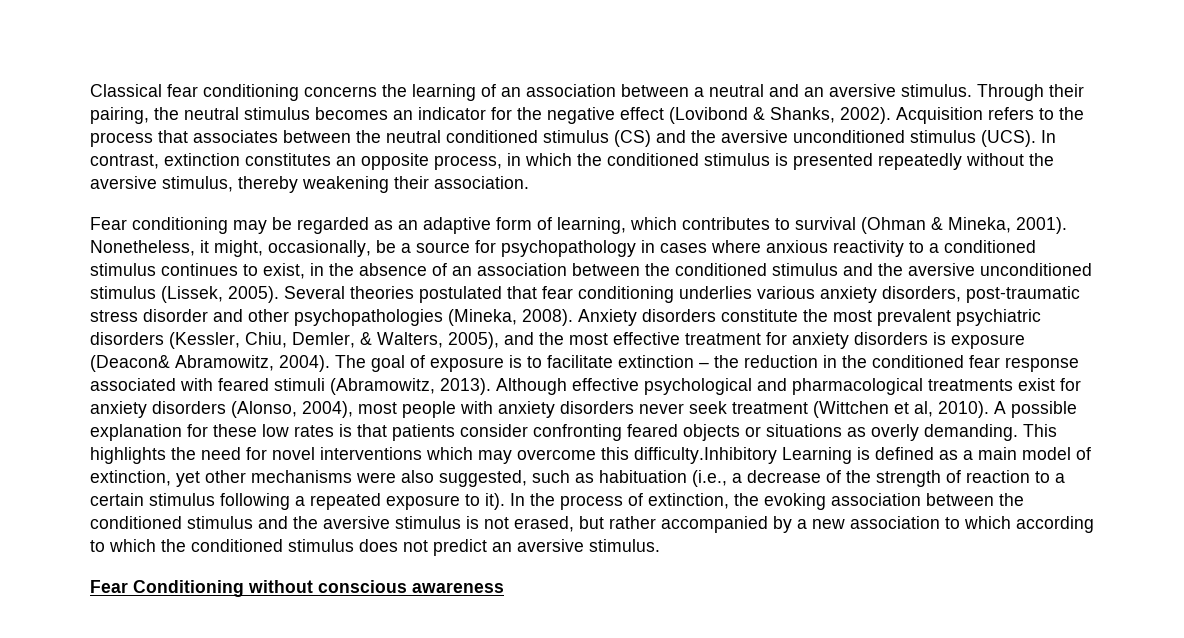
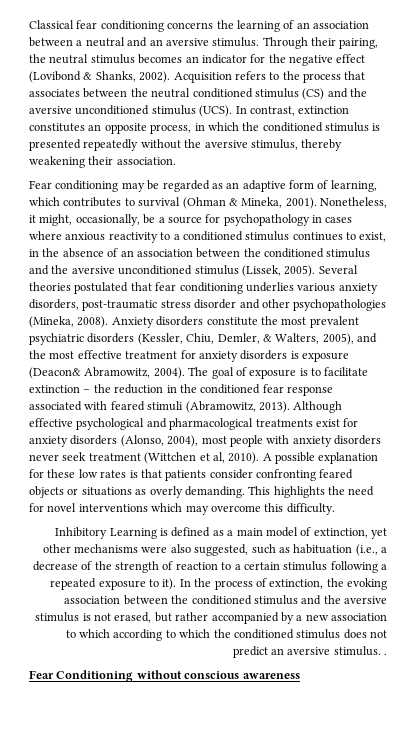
[634,447,777,464] difficulty.Inhibitory -> [286,503,335,515] [55,527,108,539] difficulty. // Inhibitory
(660, 545) none -> [384,653,387,655] .

